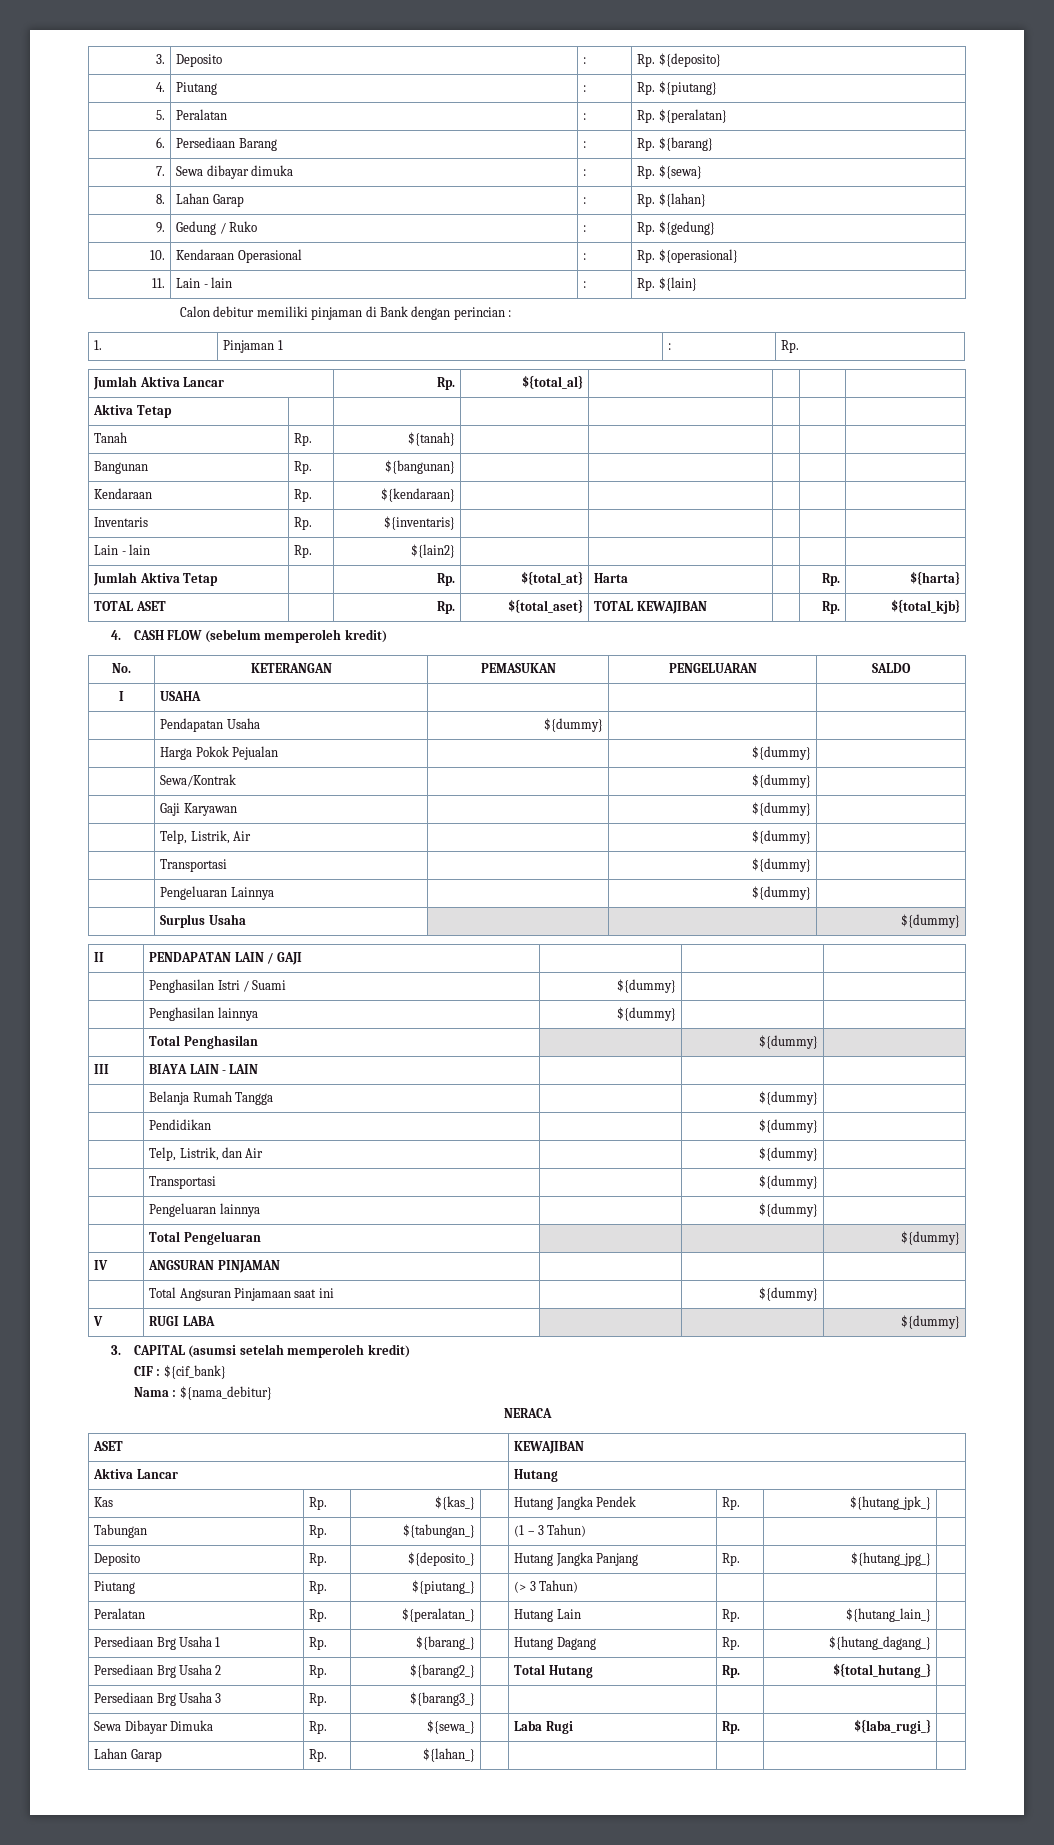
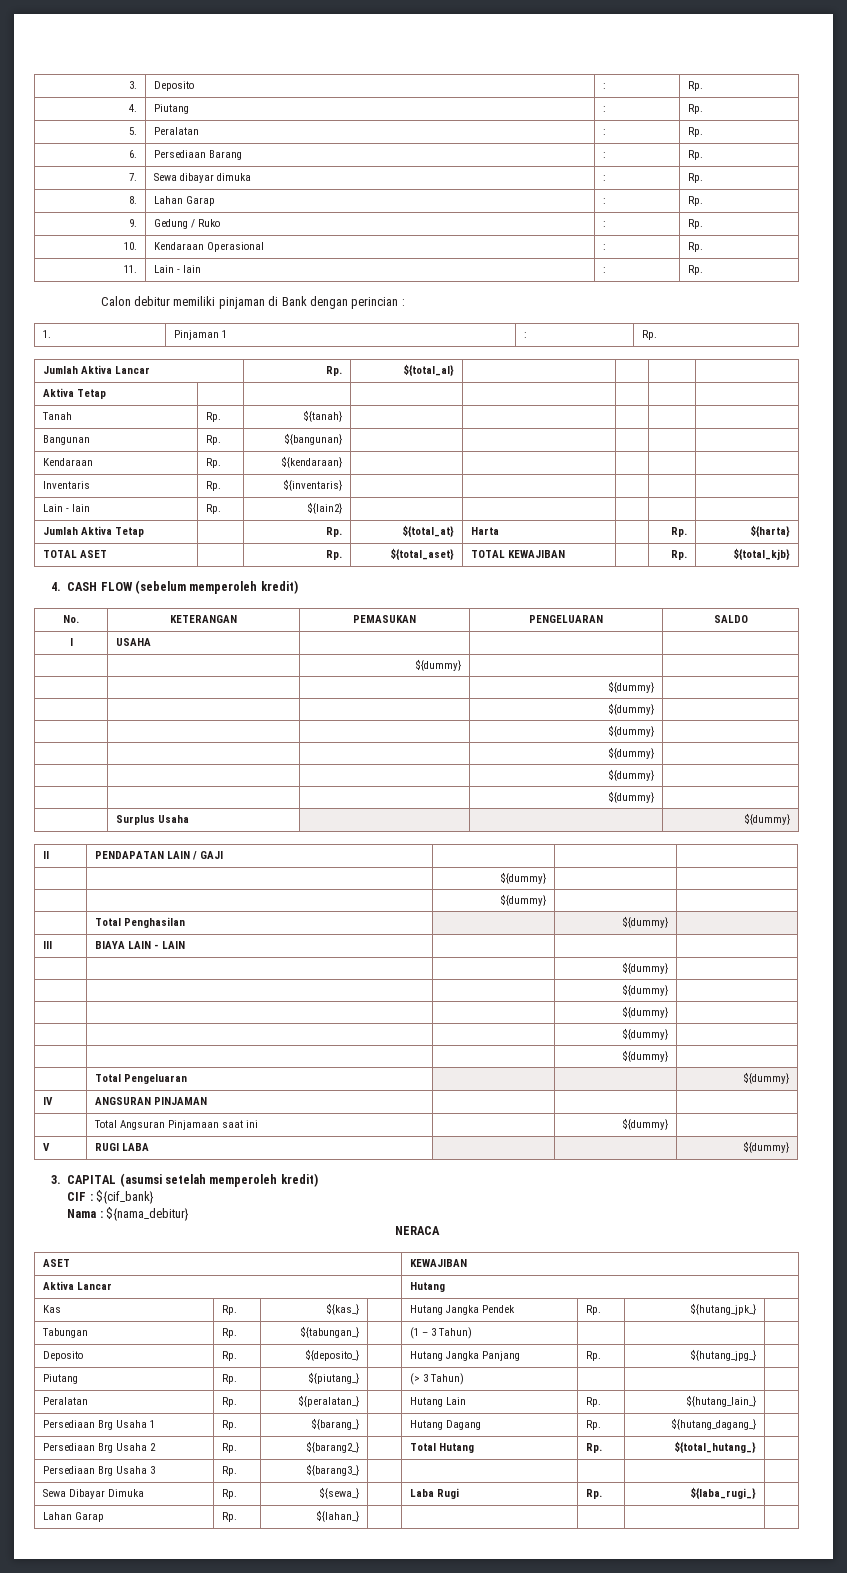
[658,53,721,67] ${deposito} -> (704, 86) none
[658,81,717,95] ${piutang} -> (704, 109) none
[658,109,727,123] ${peralatan} -> (704, 132) none
[658,137,713,151] ${barang} -> (704, 155) none
[658,165,702,179] ${sewa} -> (704, 178) none
[658,193,706,207] ${lahan} -> (704, 201) none
[658,221,715,235] ${gedung} -> (704, 224) none
[658,249,738,263] ${operasional} -> (704, 247) none
[658,277,697,291] ${lain} -> (704, 270) none
[160,718,260,732] [543,718,603,732] [160,746,278,760] [751,746,811,760] [160,774,237,787] [751,774,811,788] [160,803,237,816] [751,802,811,816] [160,830,251,844] [751,830,811,844] [160,859,228,872] [751,858,811,872] [160,886,274,900] Pendapatan Usaha | ${dummy} | | // | Harga Pokok Pejualan | | ${dummy} | // | Sewa/Kontrak | | ${dummy} | // | Gaji Karyawan | | ${dummy} | // | Telp, Listrik, Air | | ${dummy} | // | Transportasi | | ${dummy} | // | Pengeluaran Lainnya -> [414,659,461,671] [607,681,654,693] [607,703,654,715] [607,725,654,737] [607,747,654,759] [607,769,654,781] | ${dummy} | | // | | | ${dummy} | // | | | ${dummy} | // | | | ${dummy} | // | | | ${dummy} | // | | | ${dummy} | // |
[149,979,287,993] [616,979,676,993] [149,1007,258,1021] Penghasilan Istri / Suami | ${dummy} | | // | Penghasilan lainnya -> [499,872,546,884] | ${dummy} | | // |
[149,1091,273,1105] [758,1091,818,1105] [149,1119,212,1130] [758,1119,818,1133] [149,1147,264,1161] [758,1147,818,1161] [149,1176,217,1189] [758,1175,818,1189] [149,1203,260,1217] Belanja Rumah Tangga | | ${dummy} | // | Pendidikan | | ${dummy} | // | Telp, Listrik, dan Air | | ${dummy} | // | Transportasi | | ${dummy} | // | Pengeluaran lainnya -> [621,962,668,974] [621,984,668,996] [621,1006,668,1018] [621,1028,668,1040] | | ${dummy} | // | | | ${dummy} | // | | | ${dummy} | // | | | ${dummy} | // |

